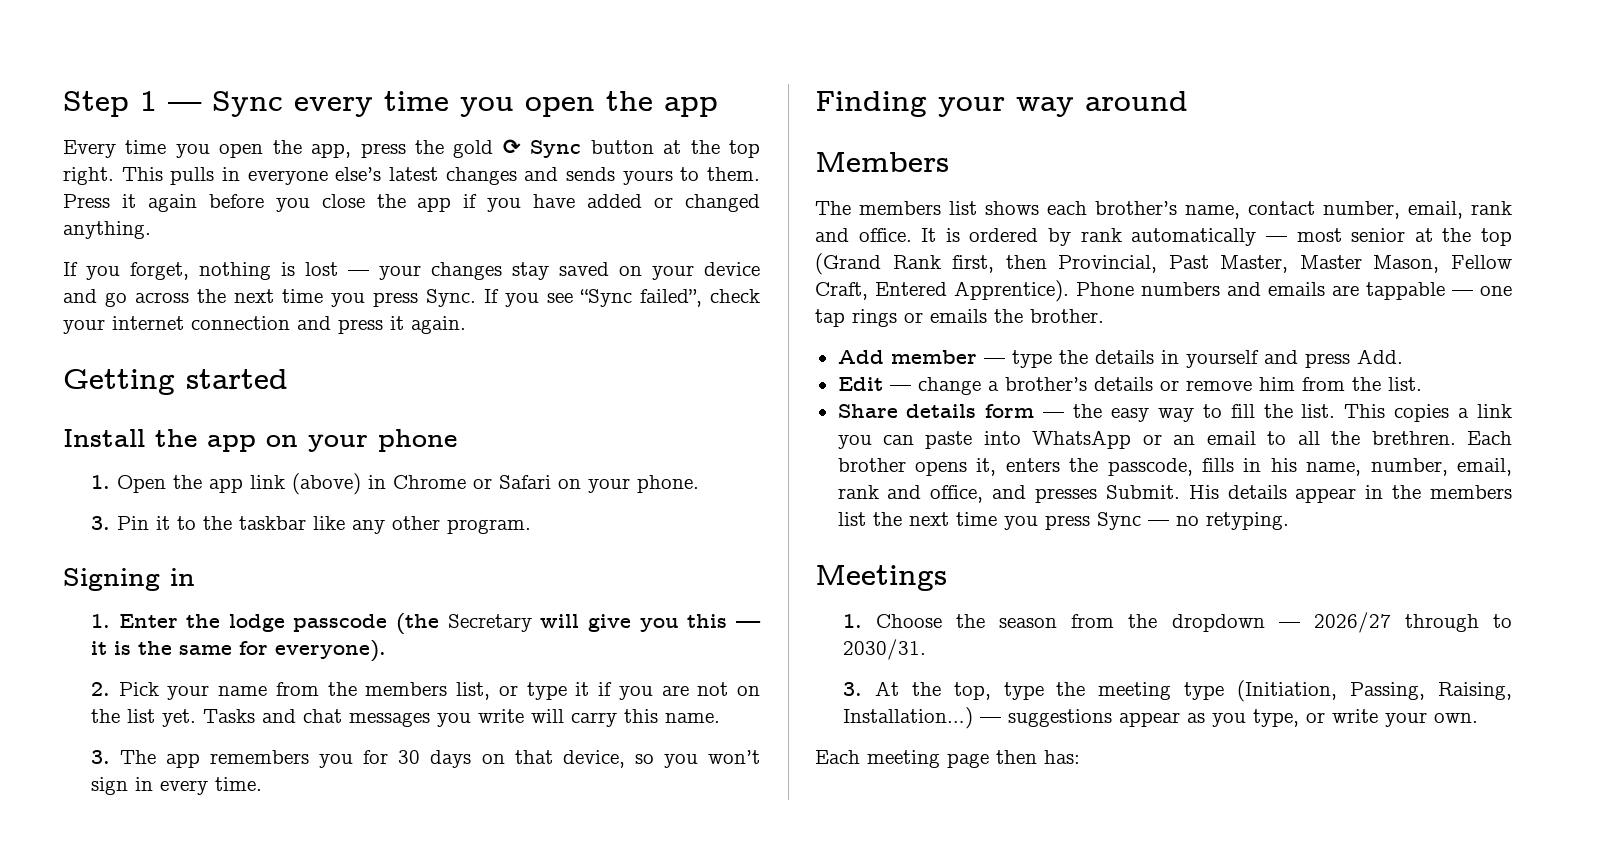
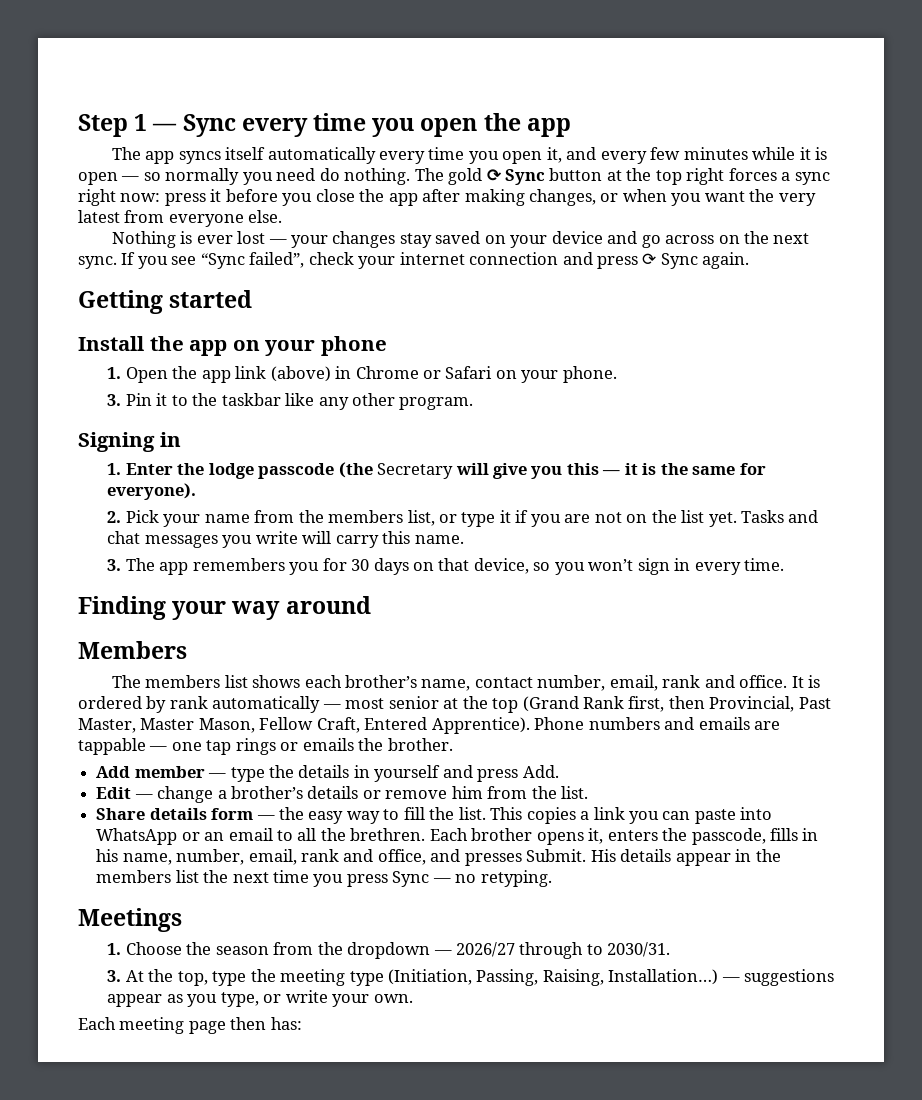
[63,140,444,158] Every time you open the app, press the -> [111,147,827,164] [78,168,444,185] The app syncs itself automatically every time you open it, and every few minutes while it is open — so normally you need do nothing. The
[63,167,760,185] [63,194,197,212] right. This pulls in everyone else’s latest changes and sends yours to them. Press it again -> [686,168,830,185] [78,189,222,206] right forces a sync right now: press it
[463,194,760,212] [63,221,151,239] [63,262,295,280] if you have added or changed anything. // If you forget, nothing is -> [422,189,816,206] [78,210,283,227] [111,231,233,248] after making changes, or when you want the very latest from everyone else. // Nothing is ever
[197,289,476,307] the next time you press Sync. -> [718,231,810,244] [78,256,117,269] on the next sync.
[390,316,404,330] it -> [642,253,698,269] ⟳ Sync

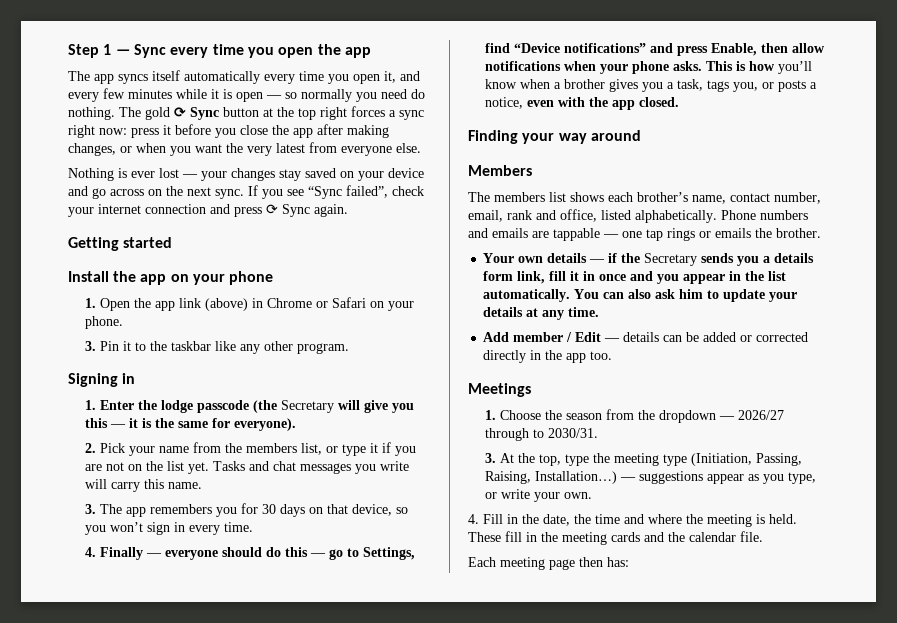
(785, 564) none -> [84,547,415,560] [484,43,825,56] [484,61,812,74] [484,79,817,92] [484,97,679,110] // 4. Finally — everyone should do this — go to Settings, find “Device notifications” and press Enable, then allow notifications when your phone asks. This is how you’ll know when a brother gives you a task, tags you, or posts a notice, even with the app closed.
[739,675,821,688] [78,696,831,713] [78,717,530,734] office. It is ordered by rank automatically — most senior at the top (Grand Rank first, then Provincial, Past Master, Master Mason, Fellow Craft, Entered Apprentice). -> [560,209,717,223] office, listed alphabetically.
[96,765,559,782] [96,786,589,803] [96,807,773,824] [96,828,819,845] [96,849,781,866] [96,870,552,887] Add member — type the details in yourself and press Add. // Edit — change a brother’s details or remove him from the list. // Share details form — the easy way to fill the list. This copies a link you can paste into WhatsApp or an email to all the brethren. Each brother opens it, enters the passcode, fills in his name, number, email, rank and office, and presses Submit. His details appear in the members list the next time you press Sync — no retyping. -> [483,253,815,266] [483,271,787,284] [483,289,798,302] [483,307,600,320] [483,332,809,342] [483,350,613,363] Your own details — if the Secretary sends you a details form link, fill it in once and you appear in the list automatically. You can also ask him to update your details at any time. // Add member / Edit — details can be added or corrected directly in the app too.
(413, 998) none -> [468,514,797,527] [468,531,763,545] // 4. Fill in the date, the time and where the meeting is held. These fill in the meeting cards and the calendar file.

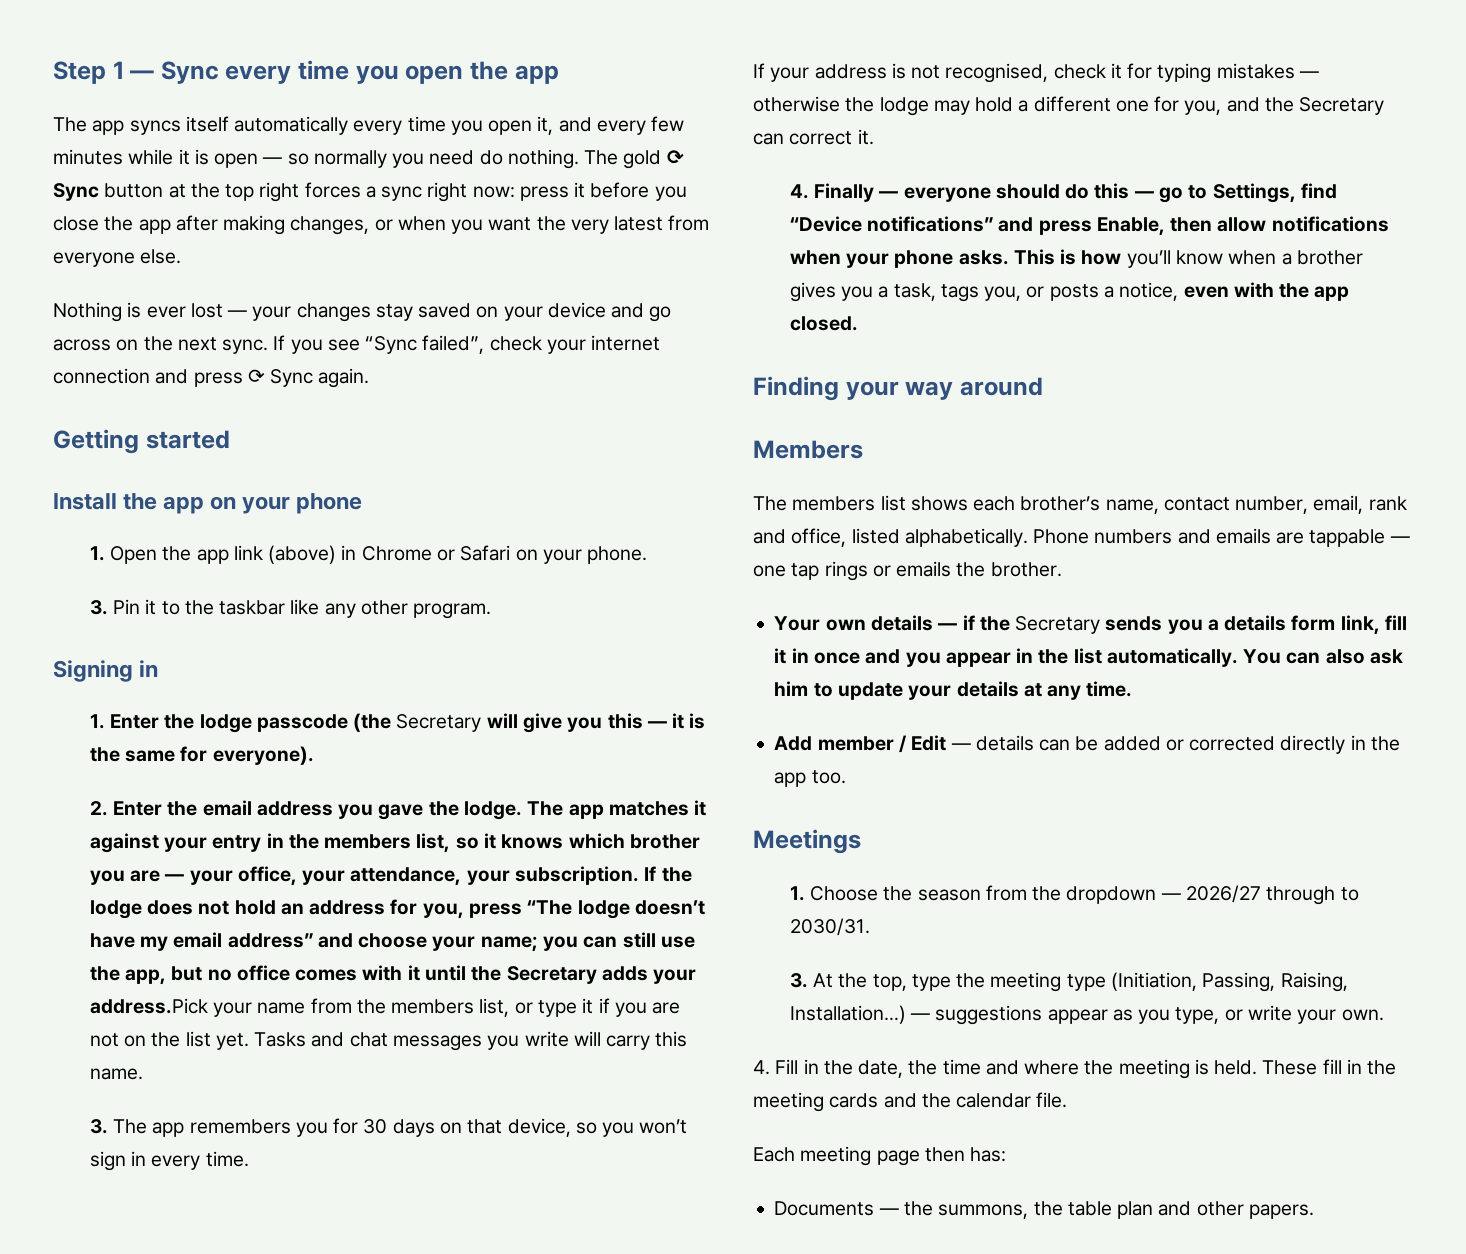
[99,443,125,453] Pick -> [113,800,707,820] [89,833,700,853] [89,866,692,886] [89,899,705,919] [89,932,695,952] [89,965,697,985] [89,998,208,1014] Enter the email address you gave the lodge. The app matches it against your entry in the members list, so it knows which brother you are — your office, your attendance, your subscription. If the lodge does not hold an address for you, press “The lodge doesn’t have my email address” and choose your name; you can still use the app, but no office comes with it until the Secretary adds your address.Pick
(253, 527) none -> [753,63,1319,83] [753,96,1385,116] [753,129,874,145] // If your address is not recognised, check it for typing mistakes — otherwise the lodge may hold a different one for you, and the Secretary can correct it.
(629, 562) none -> [774,1201,1314,1219] // Documents — the summons, the table plan and other papers.

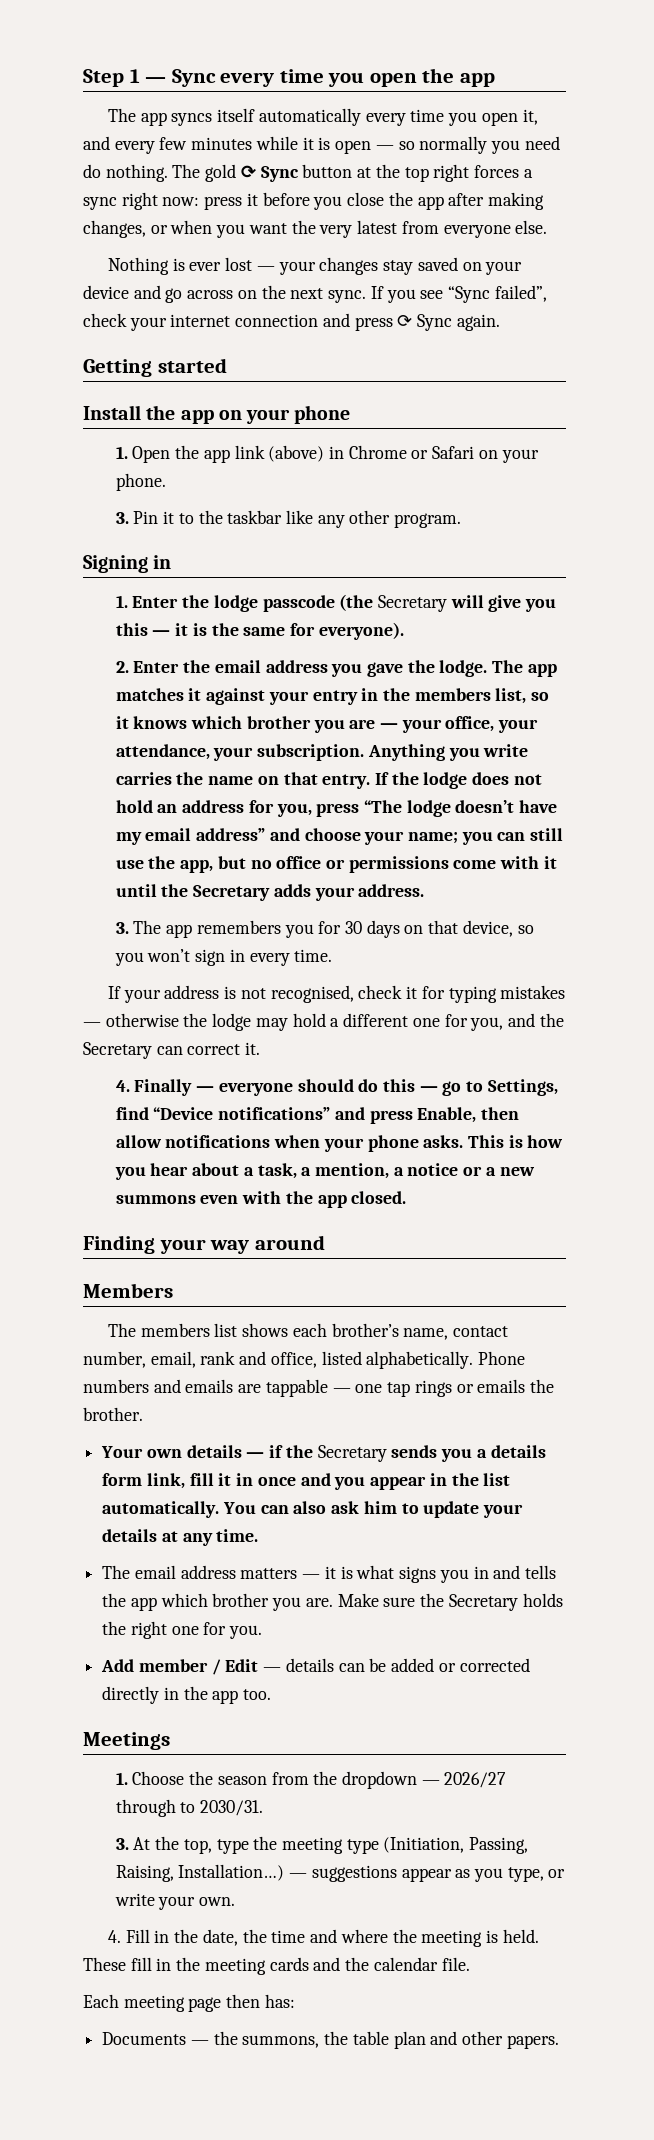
(639, 875) none -> [367,744,529,761] [115,772,371,789] Anything you write carries the name on that entry.
[295,969,358,981] comes -> [325,856,497,873] or permissions come
[89,998,681,1017] [89,1031,688,1051] [89,1068,143,1080] address.Pick your name from the members list, or type it if you are not on the list yet. Tasks and chat messages you write will carry this name. -> [358,884,425,897] address.
[1126,250,1363,268] [789,282,1179,302] you’ll know when a brother gives you a task, tags you, or posts a notice, -> [114,1163,535,1180] [115,1195,196,1204] you hear about a task, a mention, a notice or a new summons
(1133, 689) none -> [102,1565,556,1583] [102,1593,563,1611] [102,1621,263,1639] // The email address matters — it is what signs you in and tells the app which brother you are. Make sure the Secretary holds the right one for you.

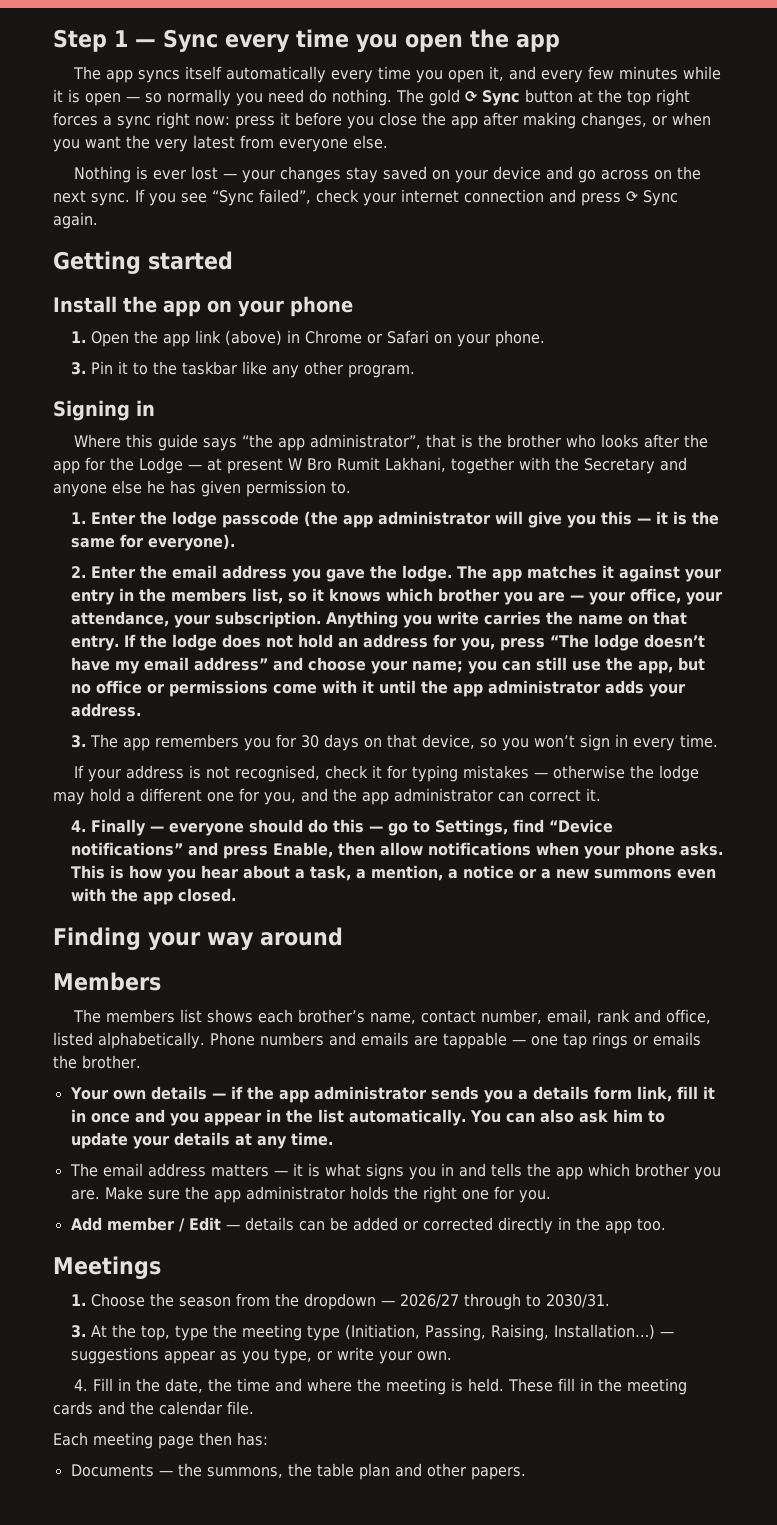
(172, 562) none -> [74,434,709,451] [53,457,687,474] [53,480,351,497] // Where this guide says “the app administrator”, that is the brother who looks after the app for the Lodge — at present W Bro Rumit Lakhani, together with the Secretary and anyone else he has given permission to.
[377,595,447,612] Secretary -> [343,511,492,528] app administrator
[193,885,271,901] Secretary -> [453,680,602,697] app administrator
[83,1042,152,1059] Secretary -> [362,788,493,805] app administrator
[317,1445,387,1462] Secretary -> [278,1086,427,1103] app administrator
[448,1594,518,1611] Secretary -> [213,1186,345,1203] app administrator

